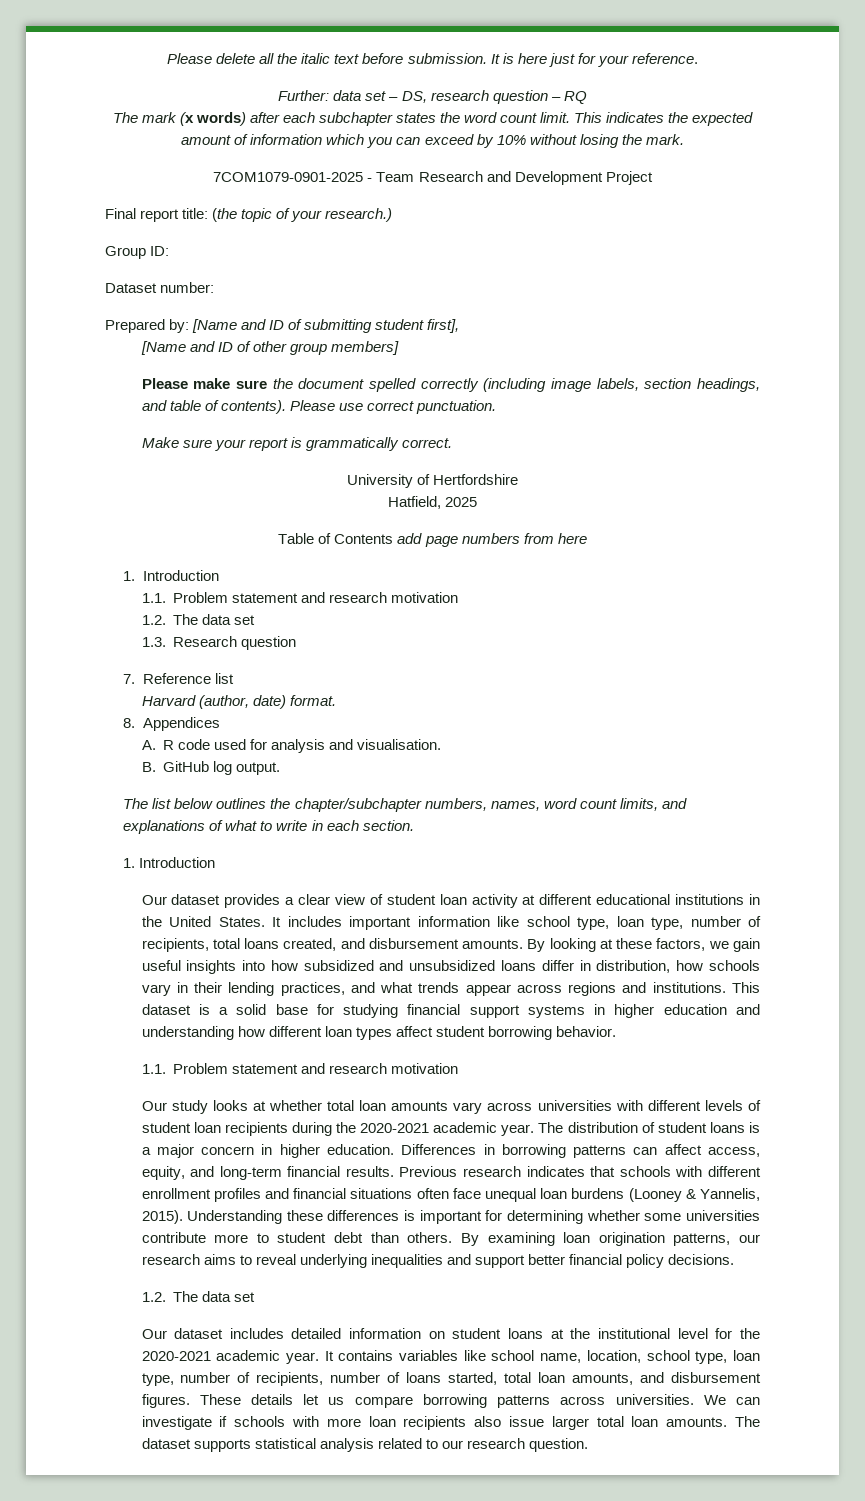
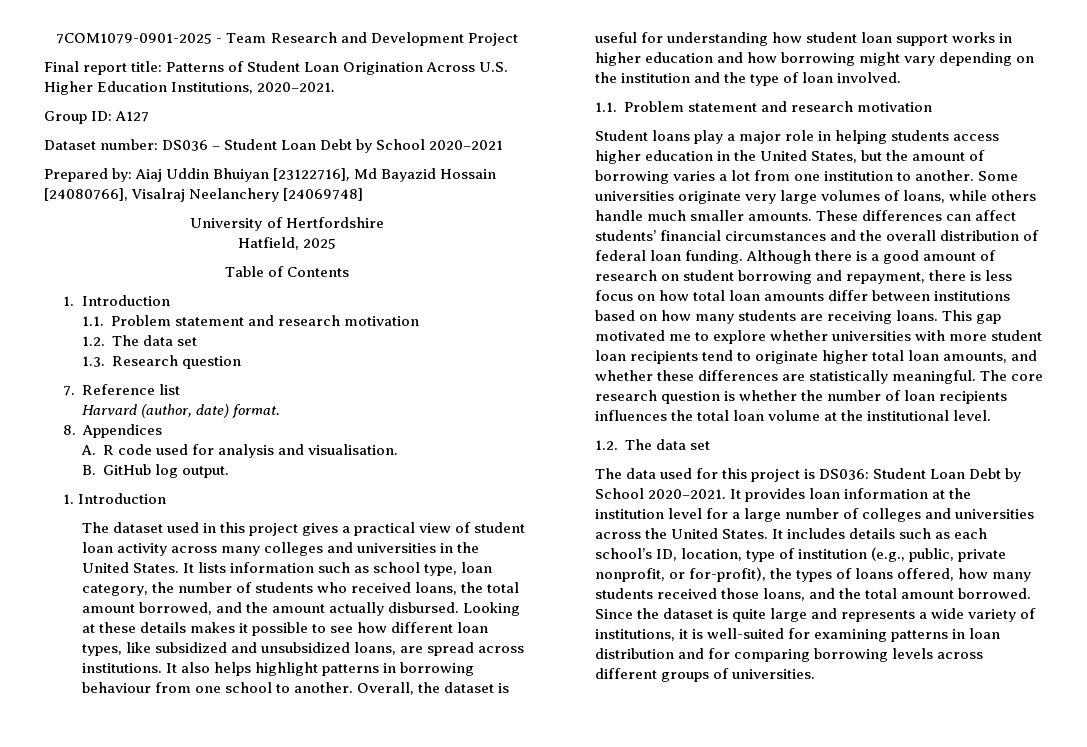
[167,53,698,67] [278,90,587,104] [112,112,754,126] [181,134,684,148] Please delete all the italic text before submission. It is here just for your reference. // Further: data set – DS, research question – RQ // The mark (x words) after each subchapter states the word count limit. This indicates the expected amount of information which you can exceed by 10% without losing the mark. // -> (56, 38) none
[212,208,393,222] (the topic of your research.) -> [166,61,509,75] [44,81,336,95] Patterns of Student Loan Origination Across U.S. Higher Education Institutions, 2020–2021.
(170, 251) none -> [115,111,150,122] A127
[105,319,460,333] [140,341,399,355] [141,378,761,392] [141,400,496,414] [141,437,452,451] // Prepared by: [Name and ID of submitting student first], // [Name and ID of other group members] // Please make sure the document spelled correctly (including image labels, section headings, and table of contents). Please use correct punctuation. // Make sure your report is grammatically correct. -> [162,139,504,153] [44,168,497,182] [44,188,364,202] DS036 – Student Loan Debt by School 2020–2021 // Prepared by: Aiaj Uddin Bhuiyan [23122716], Md Bayazid Hossain [24080766], Visalraj Neelanchery [24069748]
[397,533,587,547] add page numbers from here -> (350, 272) none
[123,798,687,812] [123,820,414,834] [123,857,216,868] [141,894,331,908] The list below outlines the chapter/subchapter numbers, names, word count limits, and explanations of what to write in each section. // 1. Introduction // Our dataset provides a clear -> [62,493,166,504] [81,522,415,536] 1. Introduction // The dataset used in this project gives a practical
[522,894,745,905] at different educational institutions -> [170,542,436,556] across many colleges and universities
[287,916,761,930] [141,938,760,952] [141,960,760,974] [141,982,760,996] [141,1004,760,1018] [141,1026,616,1040] [141,1063,459,1074] [141,1100,761,1114] [141,1122,761,1136] [141,1144,760,1158] [141,1166,762,1180] [141,1188,760,1202] [141,1210,760,1224] [141,1232,760,1246] [141,1254,735,1268] [141,1291,256,1302] [141,1328,671,1339] includes important information like school type, loan type, number of recipients, total loans created, and disbursement amounts. By looking at these factors, we gain useful insights into how subsidized and unsubsidized loans differ in distribution, how schools vary in their lending practices, and what trends appear across regions and institutions. This dataset is a solid base for studying financial support systems in higher education and understanding how different loan types affect student borrowing behavior. // 1.1. Problem statement and research motivation // Our study looks at whether total loan amounts vary across universities with different levels of student loan recipients during the 2020-2021 academic year. The distribution of student loans is a major concern in higher education. Differences in borrowing patterns can affect access, equity, and long-term financial results. Previous research indicates that schools with different enrollment profiles and financial situations often face unequal loan burdens (Looney & Yannelis, 2015). Understanding these differences is important for determining whether some universities contribute more to student debt than others. By examining loan origination patterns, our research aims to reveal underlying inequalities and support better financial policy decisions. // 1.2. The data set // Our dataset includes detailed information on student loans at the institutional -> [197,562,493,576] [81,582,520,596] [81,602,520,616] [81,622,489,636] [81,642,524,656] [81,662,474,676] [81,682,510,695] [594,32,1012,46] [594,52,1034,66] [594,72,901,86] [594,101,933,112] [594,130,1000,144] [594,150,986,164] [594,170,1019,184] [594,190,1036,204] [594,210,1016,221] [594,230,1039,241] [594,250,997,264] [594,270,1012,284] [594,290,1010,301] [594,310,1002,324] [594,330,1042,344] [594,350,1038,364] [594,370,1043,384] [594,390,1007,404] [594,410,991,421] [594,439,711,450] [594,468,1022,482] [594,488,971,502] [594,509,664,519] lists information such as school type, loan category, the number of students who received loans, the total amount borrowed, and the amount actually disbursed. Looking at these details makes it possible to see how different loan types, like subsidized and unsubsidized loans, are spread across institutions. It also helps highlight patterns in borrowing behaviour from one school to another. Overall, the dataset is useful for understanding how student loan support works in higher education and how borrowing might vary depending on the institution and the type of loan involved. // 1.1. Problem statement and research motivation // Student loans play a major role in helping students access higher education in the United States, but the amount of borrowing varies a lot from one institution to another. Some universities originate very large volumes of loans, while others handle much smaller amounts. These differences can affect students’ financial circumstances and the overall distribution of federal loan funding. Although there is a good amount of research on student borrowing and repayment, there is less focus on how total loan amounts differ between institutions based on how many students are receiving loans. This gap motivated me to explore whether universities with more student loan recipients tend to originate higher total loan amounts, and whether these differences are statistically meaningful. The core research question is whether the number of loan recipients influences the total loan volume at the institutional level. // 1.2. The data set // The data used for this project is DS036: Student Loan Debt by School 2020–2021. It provides loan information at the institution
[740,1328,760,1339] [141,1350,760,1364] [141,1372,761,1386] [141,1394,761,1408] [141,1416,760,1430] [141,1438,588,1452] the 2020-2021 academic year. It contains variables like school name, location, school type, loan type, number of recipients, number of loans started, total loan amounts, and disbursement figures. These details let us compare borrowing patterns across universities. We can investigate if schools with more loan recipients also issue larger total loan amounts. The dataset supports statistical analysis related to our research question. -> [731,508,1035,522] [594,528,988,539] [594,547,1006,562] [594,567,1032,582] [594,588,1031,601] [594,608,1037,622] [594,628,1000,642] [594,648,983,662] [594,668,815,682] a large number of colleges and universities across the United States. It includes details such as each school’s ID, location, type of institution (e.g., public, private nonprofit, or for-profit), the types of loans offered, how many students received those loans, and the total amount borrowed. Since the dataset is quite large and represents a wide variety of institutions, it is well-suited for examining patterns in loan distribution and for comparing borrowing levels across different groups of universities.

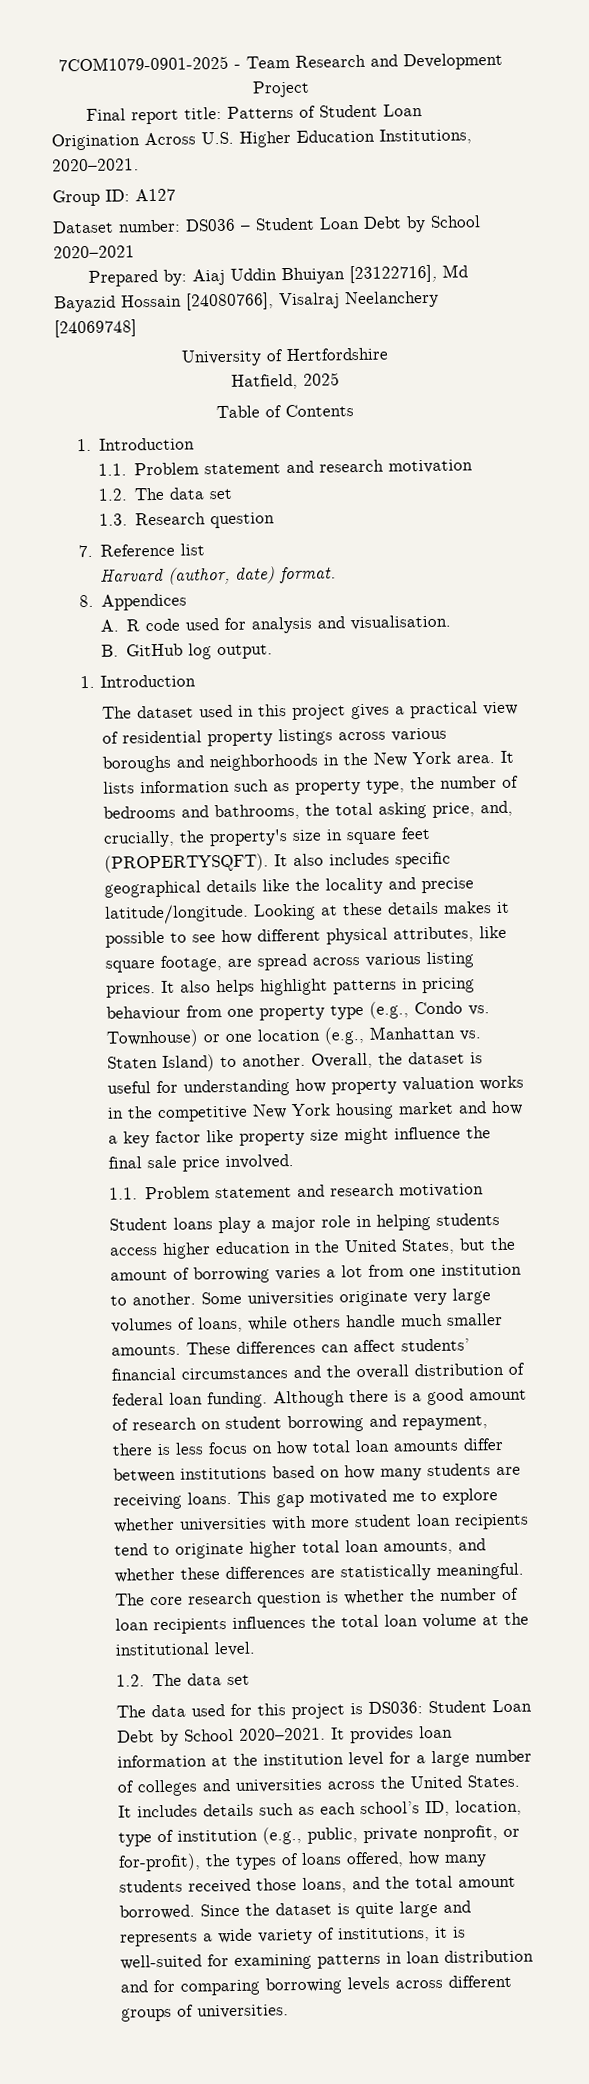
[474,522,526,533] [81,542,479,556] [81,562,179,573] student loan activity across many colleges and universities in the United States. -> [121,727,447,747] [101,751,495,773] residential property listings across various boroughs and neighborhoods in the New York area.
[372,562,493,576] [81,582,520,596] [81,602,459,616] school type, loan category, the number of students who received loans, the total amount borrowed, and the amount actually disbursed. -> [294,775,519,795] [102,800,513,821] [102,826,431,848] [103,851,451,873] [103,877,474,898] [103,903,249,925] property type, the number of bedrooms and bathrooms, the total asking price, and, crucially, the property's size in square feet (PROPERTYSQFT). It also includes specific geographical details like the locality and precise latitude/longitude.
[457,622,489,633] [81,642,524,656] [81,663,162,673] loan types, like subsidized and unsubsidized loans, are spread across institutions. -> [325,925,507,945] [104,951,474,973] [105,982,156,998] physical attributes, like square footage, are spread across various listing prices.
[399,662,474,676] borrowing -> [421,977,475,994] pricing
[224,682,272,693] school -> [258,1001,490,1021] [105,1025,481,1048] [106,1054,215,1072] property type (e.g., Condo vs. Townhouse) or one location (e.g., Manhattan vs. Staten Island)
[805,32,1012,46] [594,52,1034,66] [594,72,833,86] student loan support works in higher education and how borrowing might vary depending on the institution and the type of loan -> [330,1075,524,1095] [106,1100,523,1123] [107,1126,491,1148] [107,1155,220,1172] property valuation works in the competitive New York housing market and how a key factor like property size might influence the final sale price

